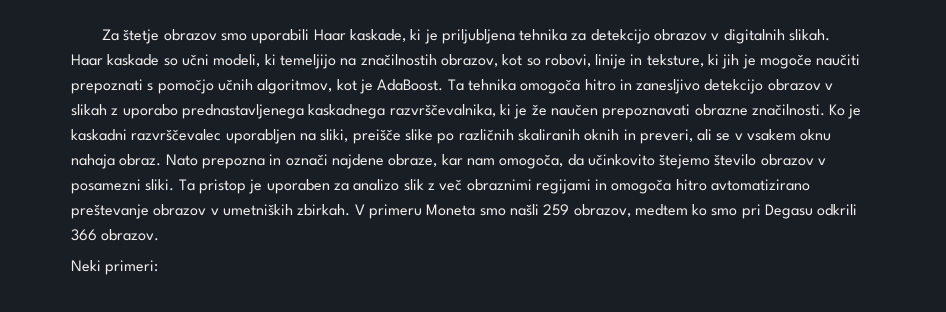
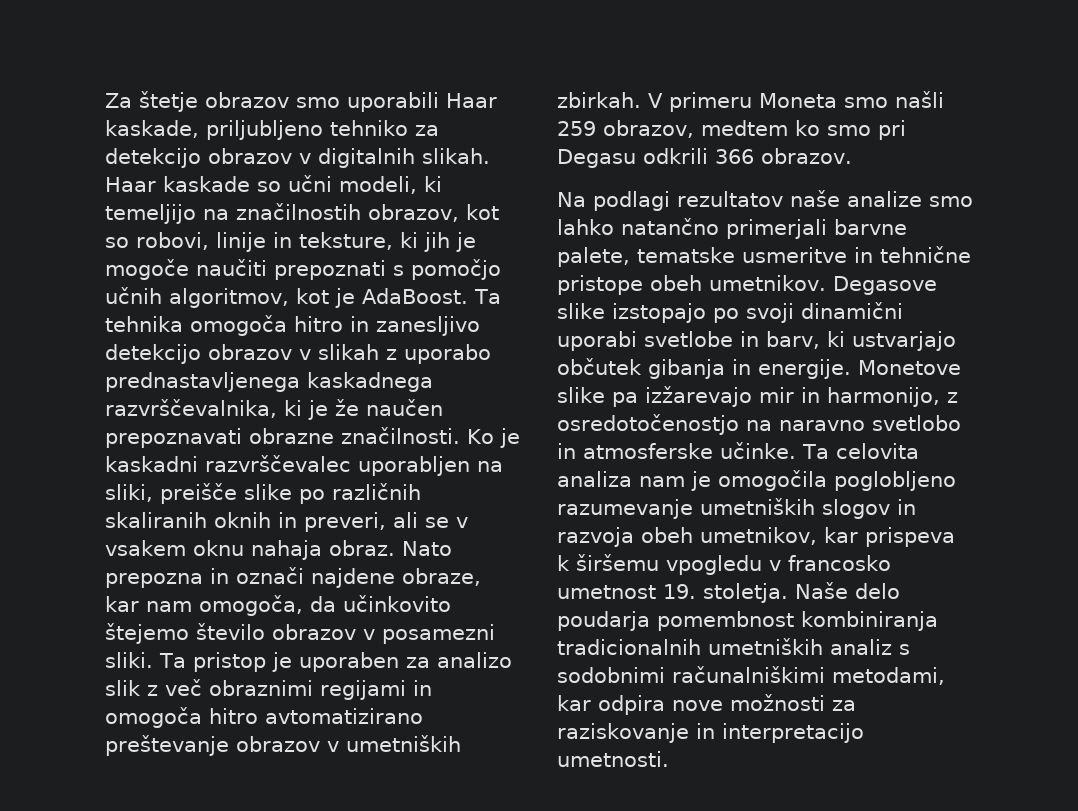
[410,29,568,44] ki je priljubljena tehnika -> [206,120,408,140] priljubljeno tehniko
[71,260,159,275] Neki primeri: -> [557,190,973,211] [557,218,907,239] [557,246,971,267] [557,275,937,295] [557,302,903,323] [557,331,956,351] [557,358,961,379] [557,386,958,407] [557,414,961,435] [557,442,919,459] [557,470,956,491] [557,498,916,519] [557,527,955,547] [557,554,891,575] [557,582,900,603] [557,611,938,631] [557,638,910,655] [557,666,945,685] [557,694,856,715] [557,723,864,743] [557,751,669,767] Na podlagi rezultatov naše analize smo lahko natančno primerjali barvne palete, tematske usmeritve in tehnične pristope obeh umetnikov. Degasove slike izstopajo po svoji dinamični uporabi svetlobe in barv, ki ustvarjajo občutek gibanja in energije. Monetove slike pa izžarevajo mir in harmonijo, z osredotočenostjo na naravno svetlobo in atmosferske učinke. Ta celovita analiza nam je omogočila poglobljeno razumevanje umetniških slogov in razvoja obeh umetnikov, kar prispeva k širšemu vpogledu v francosko umetnost 19. stoletja. Naše delo poudarja pomembnost kombiniranja tradicionalnih umetniških analiz s sodobnimi računalniškimi metodami, kar odpira nove možnosti za raziskovanje in interpretacijo umetnosti.

